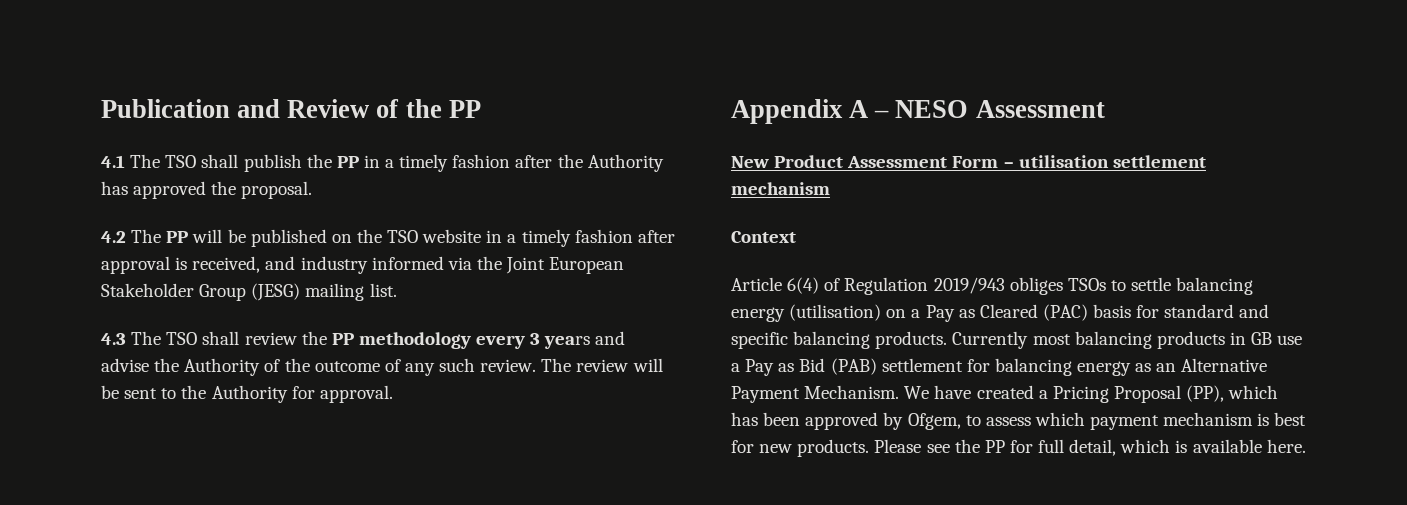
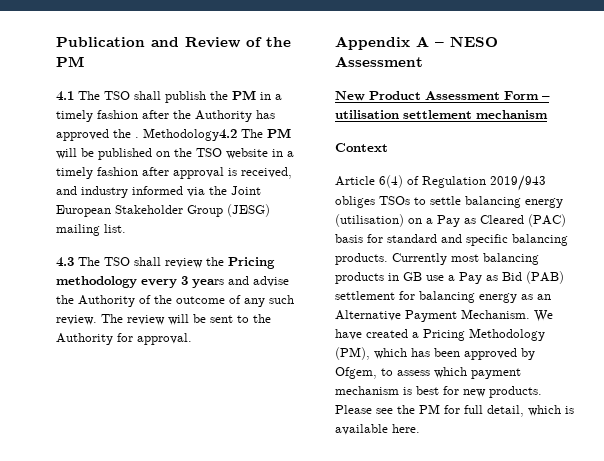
[448,100,481,118] PP -> [56,56,84,67] PM
[336,156,359,168] PP -> [232,90,256,100] PM
[241,181,313,199] [101,229,189,243] proposal. // 4.2 The PP -> [135,128,291,141] . Methodology4.2 The PM
[331,333,354,345] PP -> [228,257,275,269] Pricing
[1113,385,1225,403] Proposal (PP), -> [469,328,545,341] [335,347,370,360] Methodology (PM),
[984,440,1005,453] PP -> [419,404,440,414] PM

